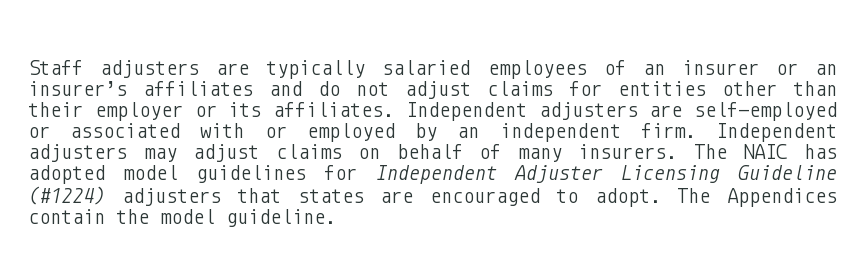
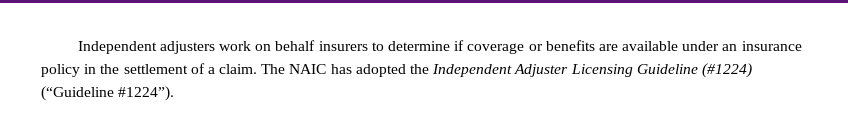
[28,60,838,79] [28,81,837,99] [28,102,837,121] [28,123,837,142] [28,144,678,162] Staff adjusters are typically salaried employees of an insurer or an insurer’s affiliates and do not adjust claims for entities other than their employer or its affiliates. Independent adjusters are self-employed or associated with or employed by an independent firm. Independent adjusters may adjust claims on behalf of many insurers. -> [77,40,802,54] [41,63,258,77] Independent adjusters work on behalf insurers to determine if coverage or benefits are available under an insurance policy in the settlement of a claim.
[123,165,358,183] model guidelines for -> [410,64,430,74] the
[121,188,837,207] [28,209,336,227] adjusters that states are encouraged to adopt. The Appendices contain the model guideline. -> [41,86,175,101] (“Guideline #1224”).

